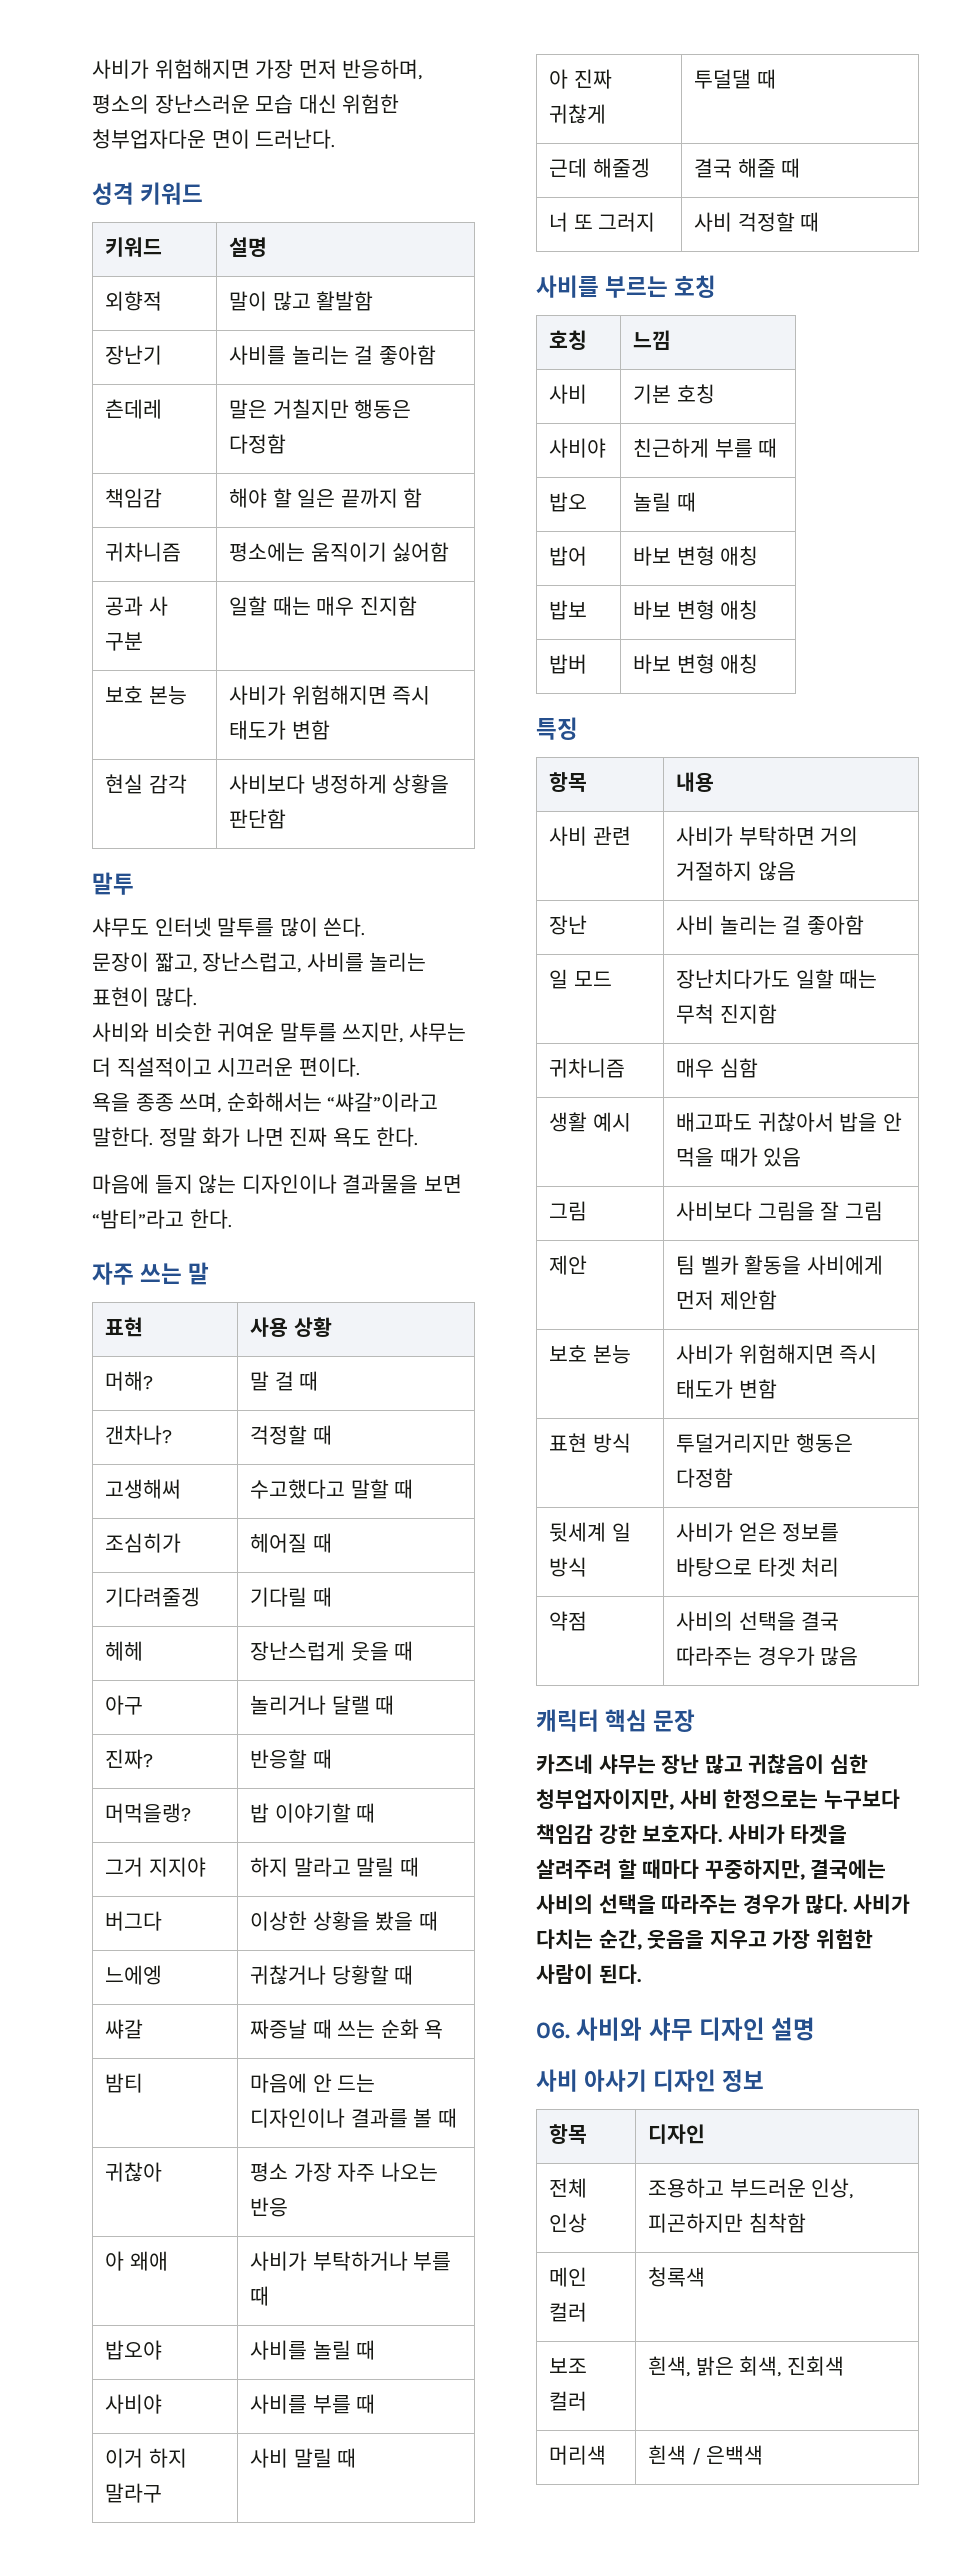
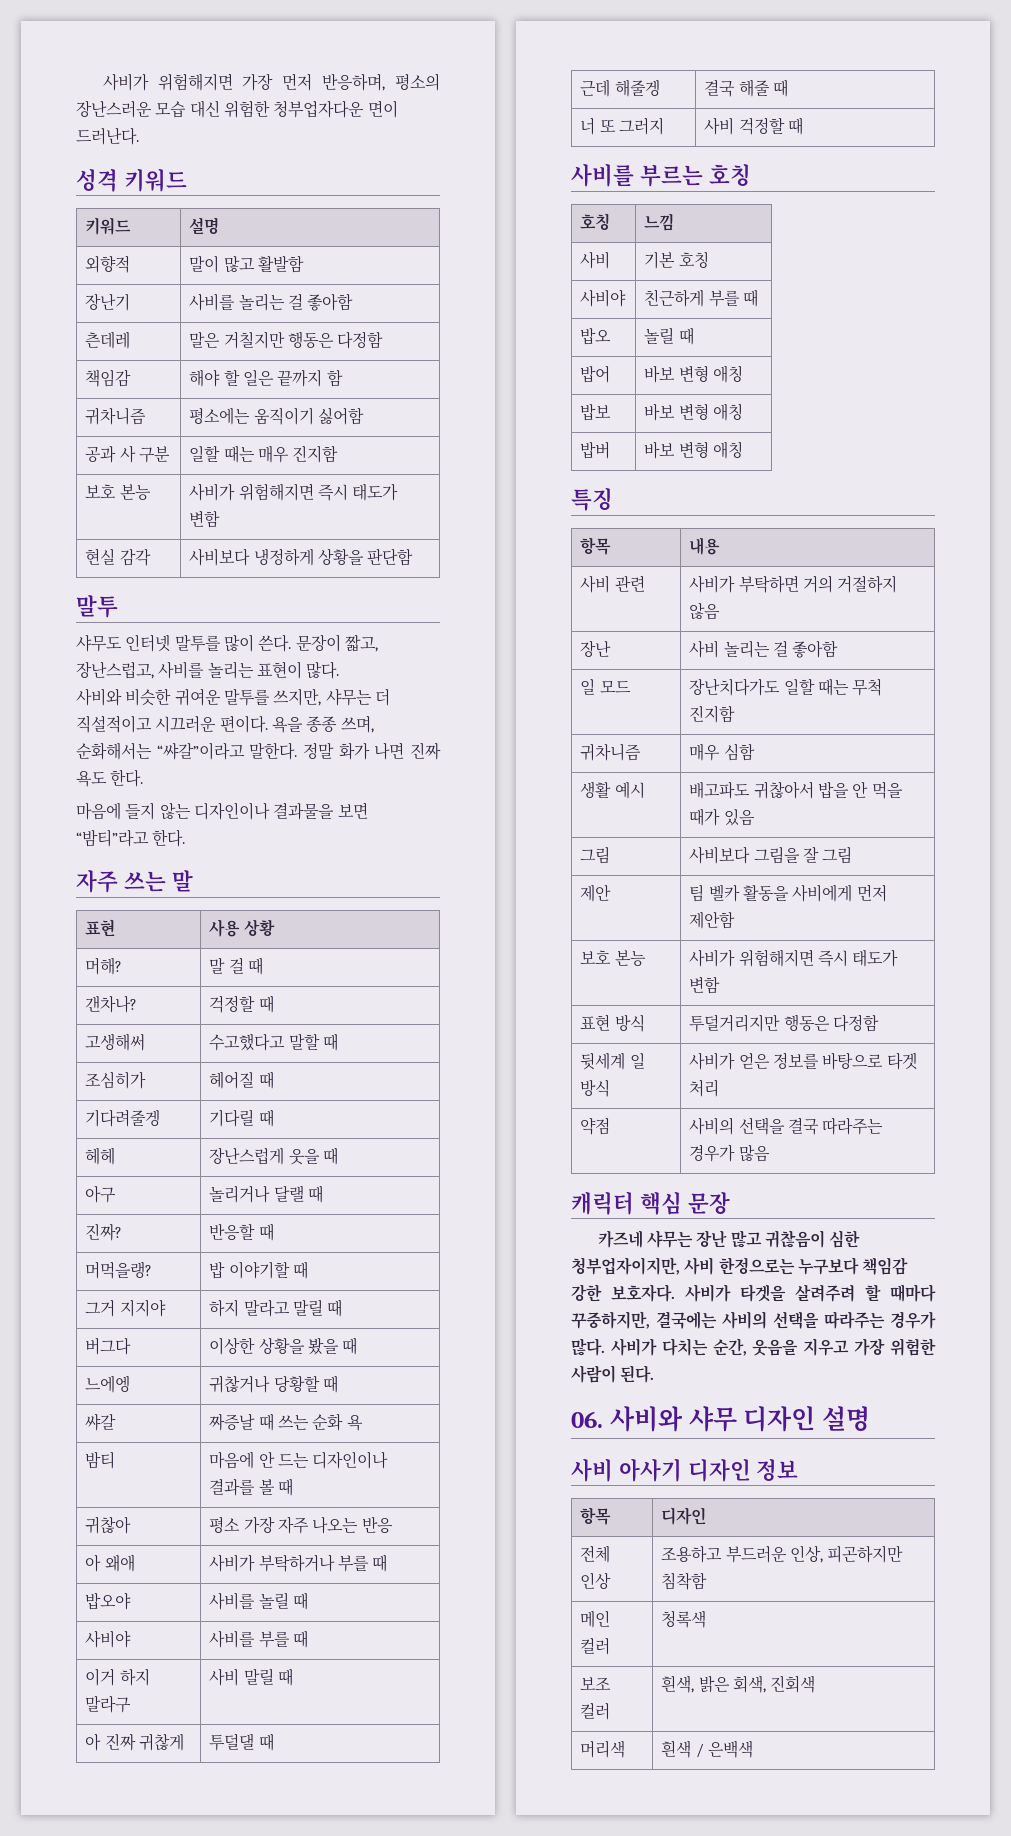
(366, 927) // -> (292, 643) none
(360, 1067) // -> (268, 724) none

